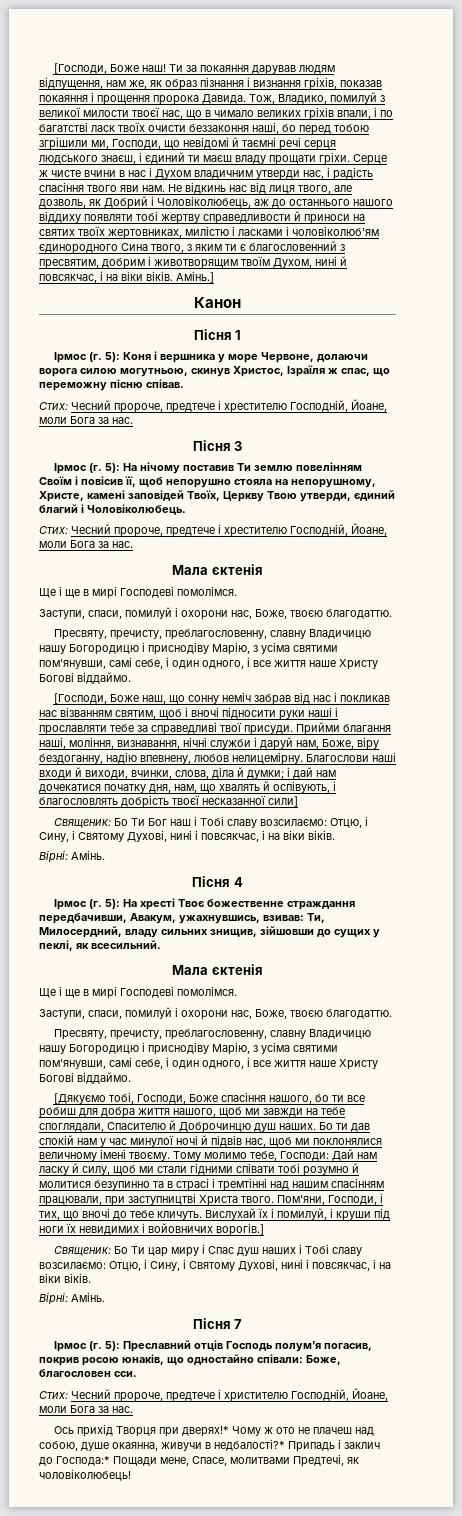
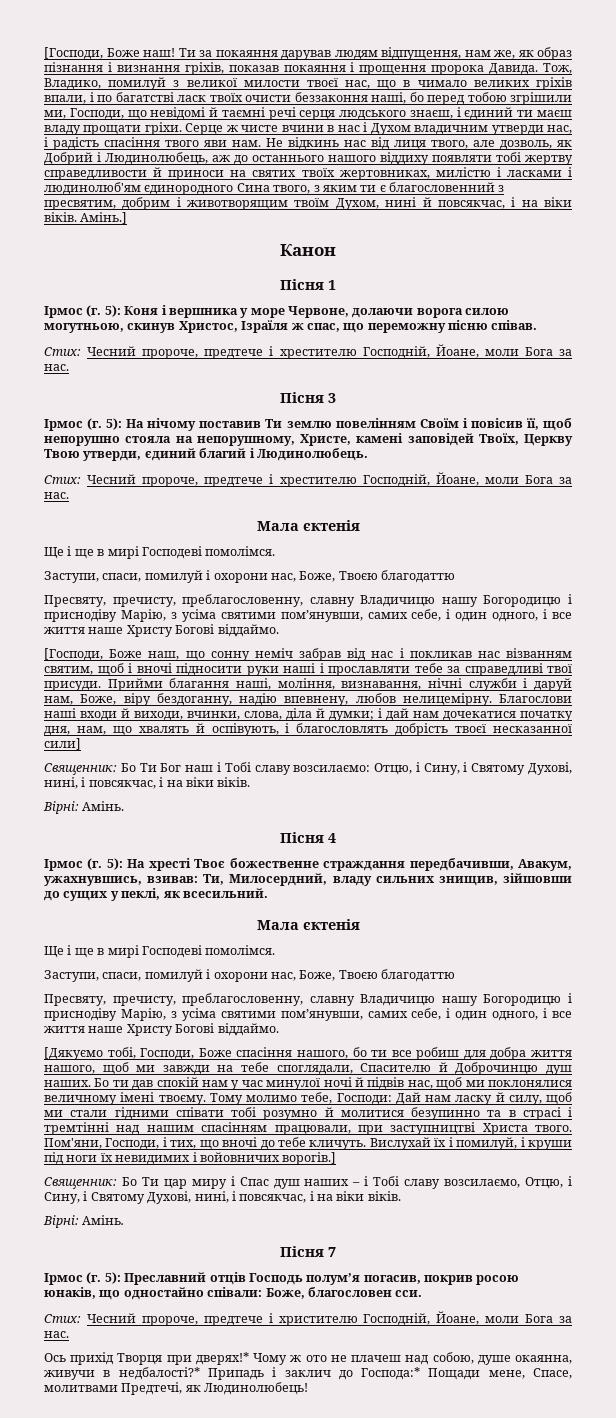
[157,196,251,208] Чоловіколюбець, -> [105,152,208,165] Людинолюбець,
[292,226,379,236] чоловіколюб'ям -> [44,182,141,195] людинолюб'ям
[87,504,186,515] Чоловіколюбець. -> [256,448,368,461] Людинолюбець.
[290,609,392,619] твоєю благодаттю. -> [338,570,455,583] Твоєю благодаттю
[109,657,132,667] самі -> [367,612,408,619] самих
[53,818,111,828] Священик: -> [44,763,117,775] Священник:
[170,830,192,840] нині -> [44,777,78,789] нині,
[290,1009,392,1019] твоєю благодаттю. -> [338,969,455,982] Твоєю благодаттю
[109,1057,132,1067] самі -> [367,1011,408,1018] самих
[53,1246,111,1256] Священик: -> [44,1177,117,1189] Священник:
[298,1244,362,1256] [39,1259,303,1271] і Тобі славу возсилаємо: Отцю, і Сину, і Святому Духові, нині -> [352,1176,572,1189] [44,1191,229,1204] – і Тобі славу возсилаємо, Отцю, і Сину, і Святому Духові, нині,
[39,1469,131,1481] чоловіколюбець! -> [204,1382,309,1395] Людинолюбець!

